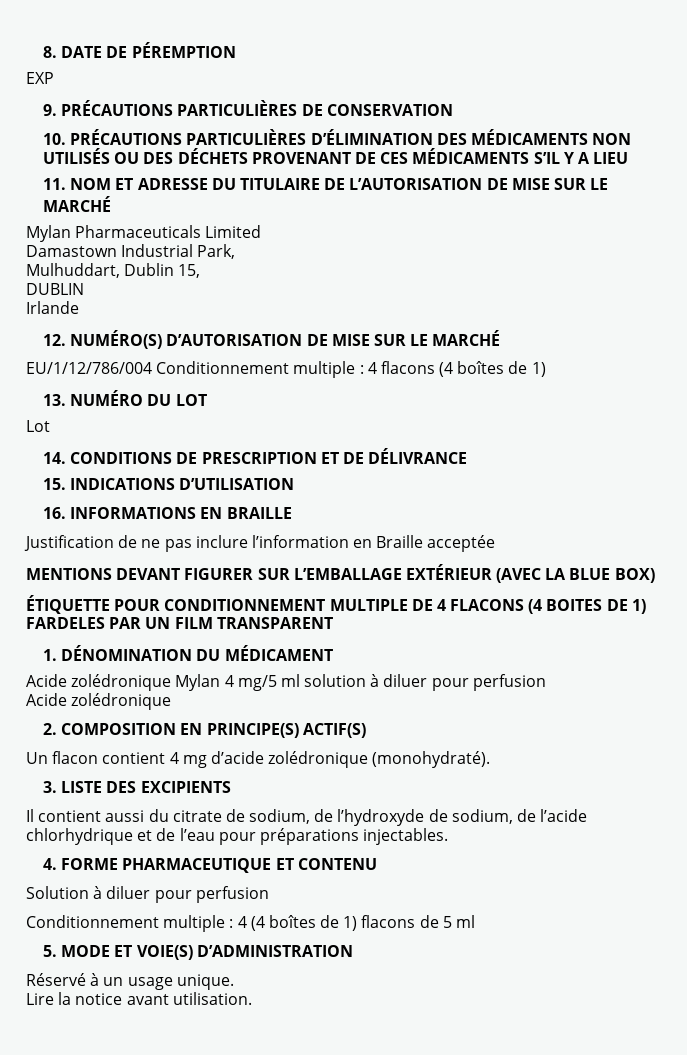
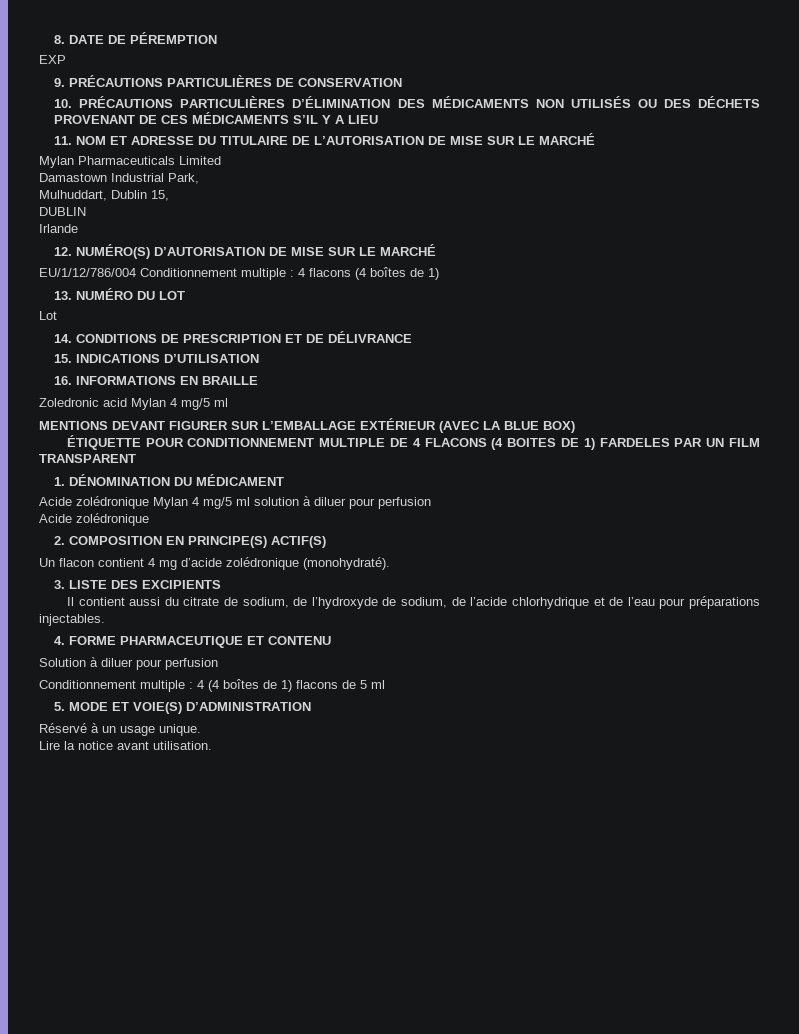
[24,535,496,552] Justification de ne pas inclure l’information en Braille acceptée -> [39,398,228,410] Zoledronic acid Mylan 4 mg/5 ml

